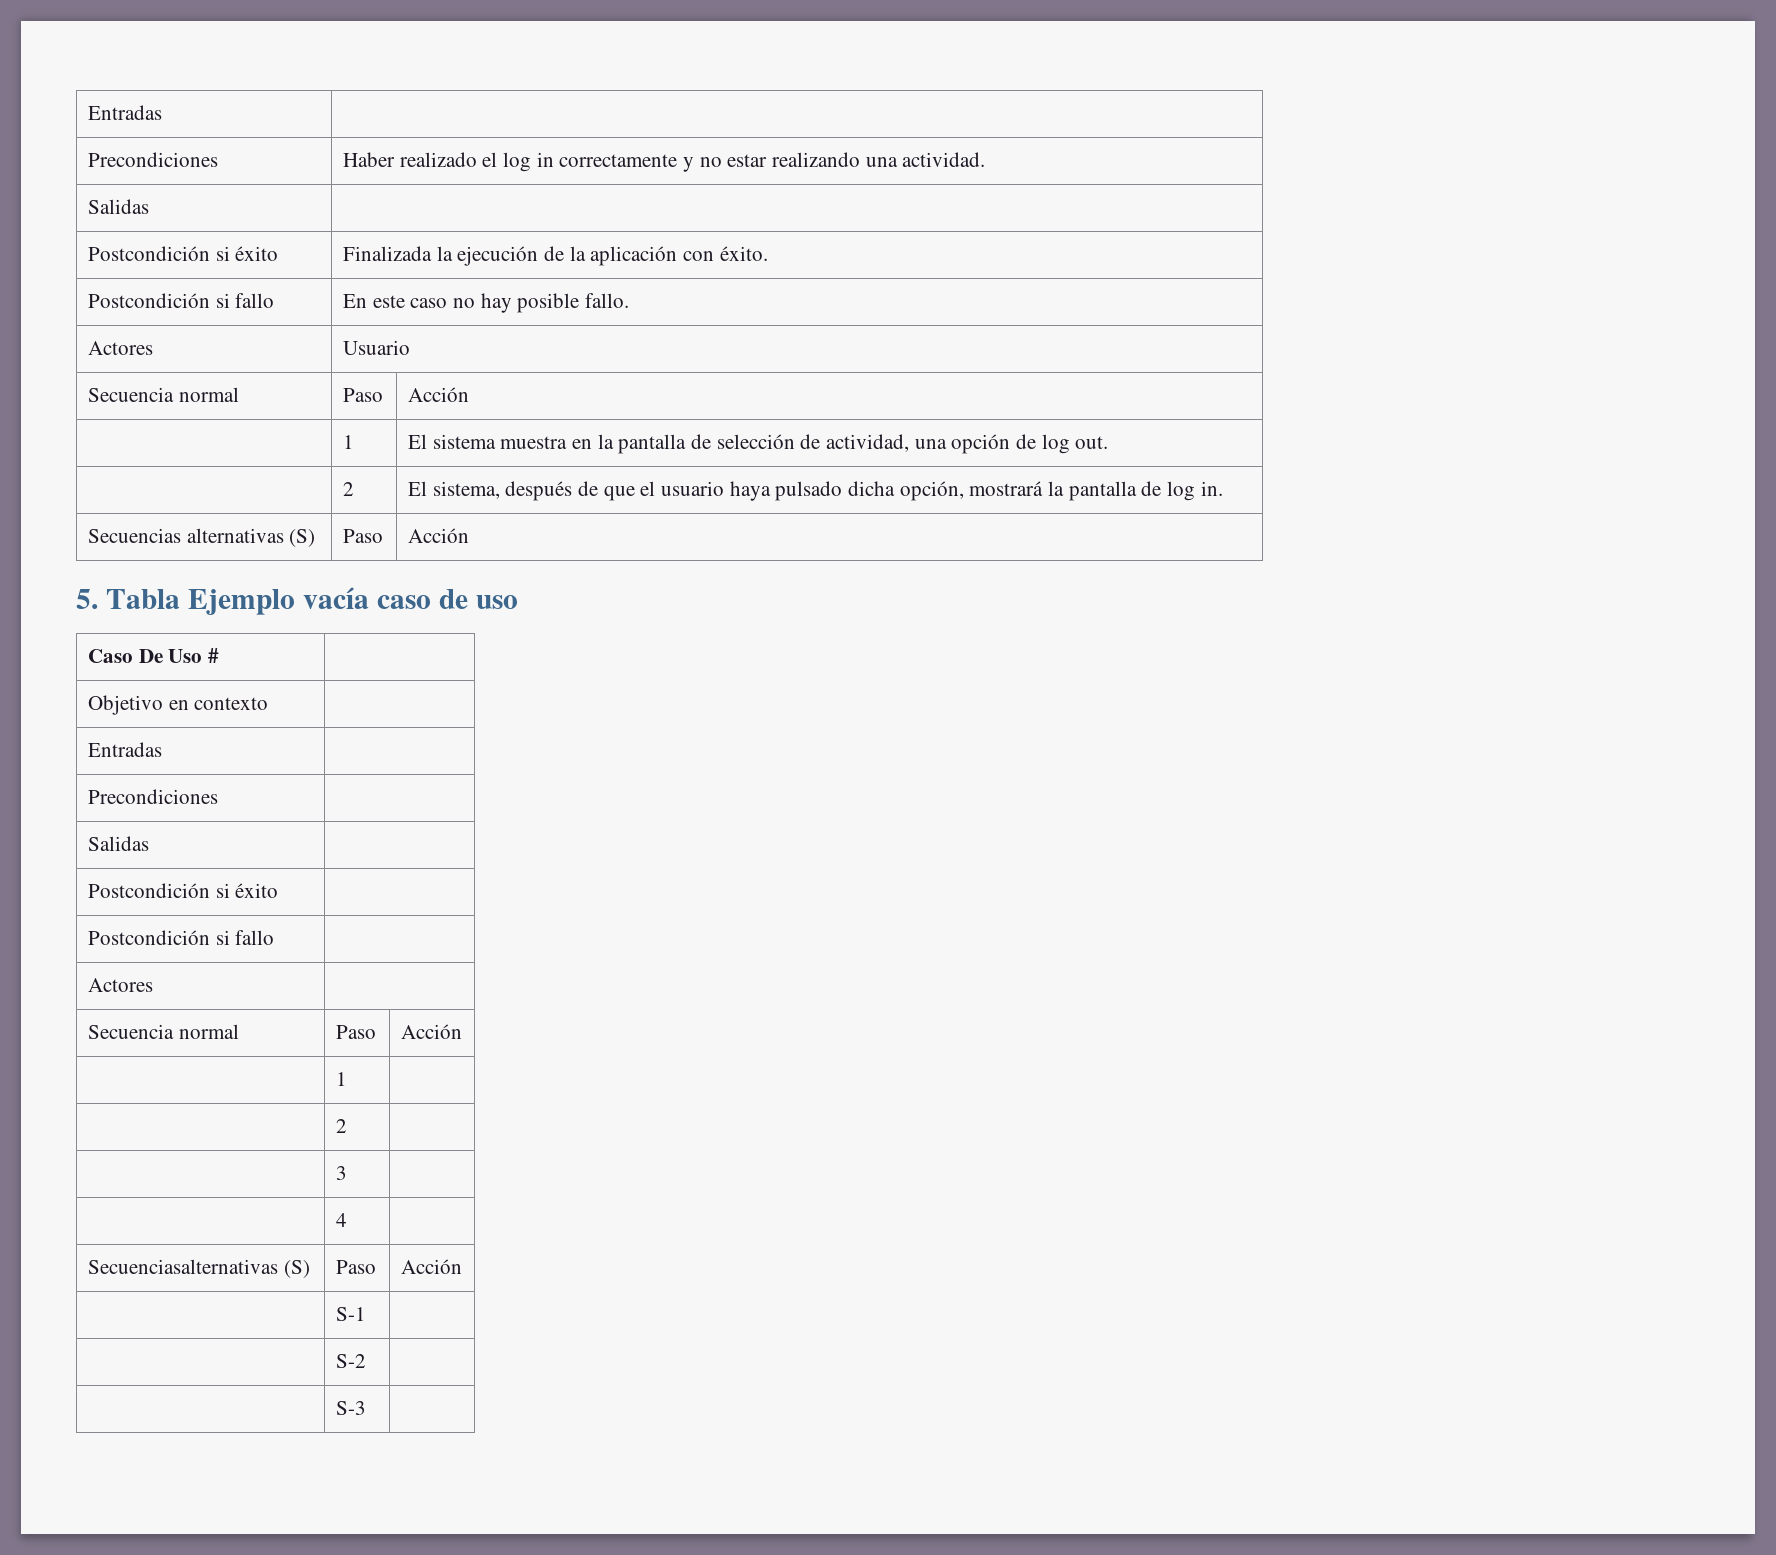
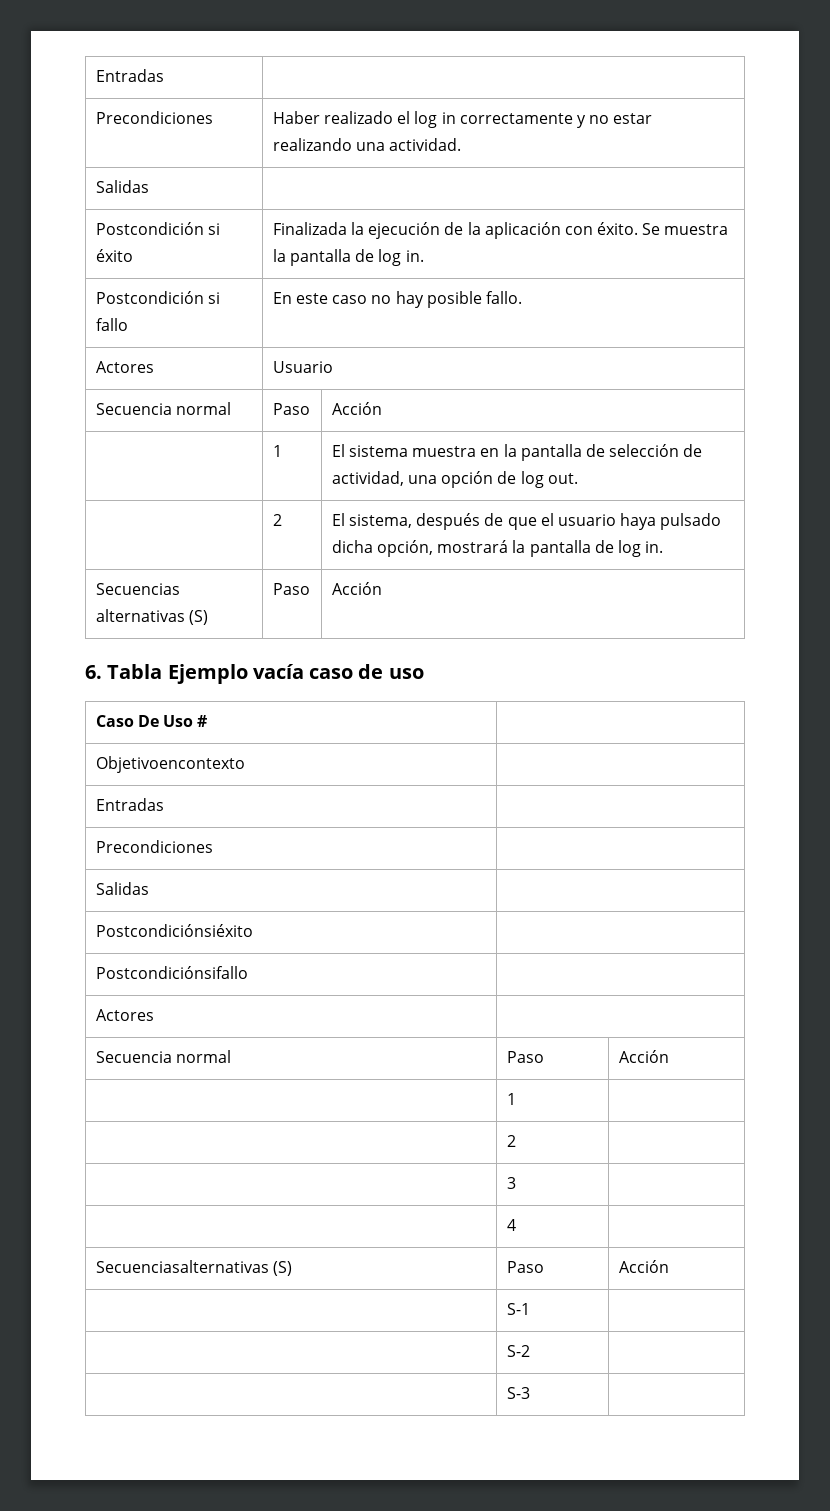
(768, 253) none -> [642,223,729,235] [272,249,424,266] Se muestra la pantalla de log in.
[76,589,98,609] 5. -> [85,665,102,679] 6.
[87,695,269,715] Objetivo en contexto -> [95,756,245,773] Objetivoencontexto
[87,883,279,898] [87,930,275,945] Postcondición si éxito | // Postcondición si fallo -> [95,924,253,937] [95,966,248,979] Postcondiciónsiéxito | // Postcondiciónsifallo

